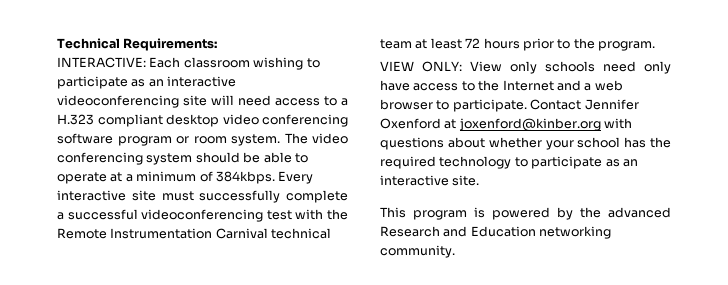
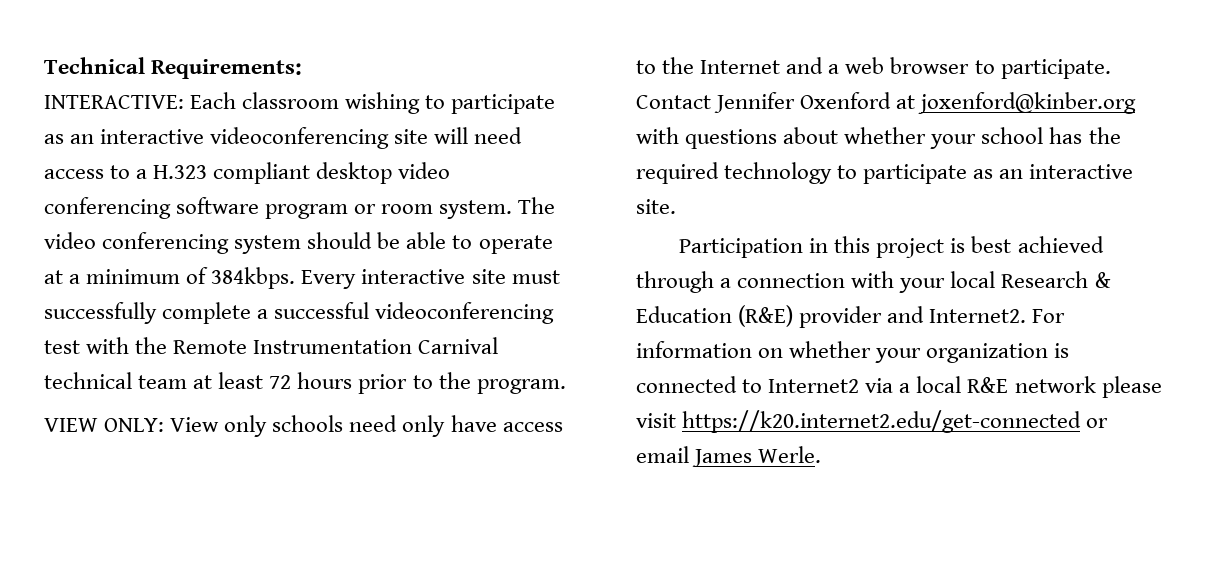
[380,207,671,220] [380,226,612,239] [380,245,455,258] This program is powered by the advanced Research and Education networking community. -> [679,236,1104,258] [636,271,1111,293] [636,305,1066,328] [636,341,1070,363] [636,376,1162,398] [636,410,1109,433] [636,446,822,467] Participation in this project is best achieved through a connection with your local Research & Education (R&E) provider and Internet2. For information on whether your organization is connected to Internet2 via a local R&E network please visit https://k20.internet2.edu/get-connected or email James Werle.

